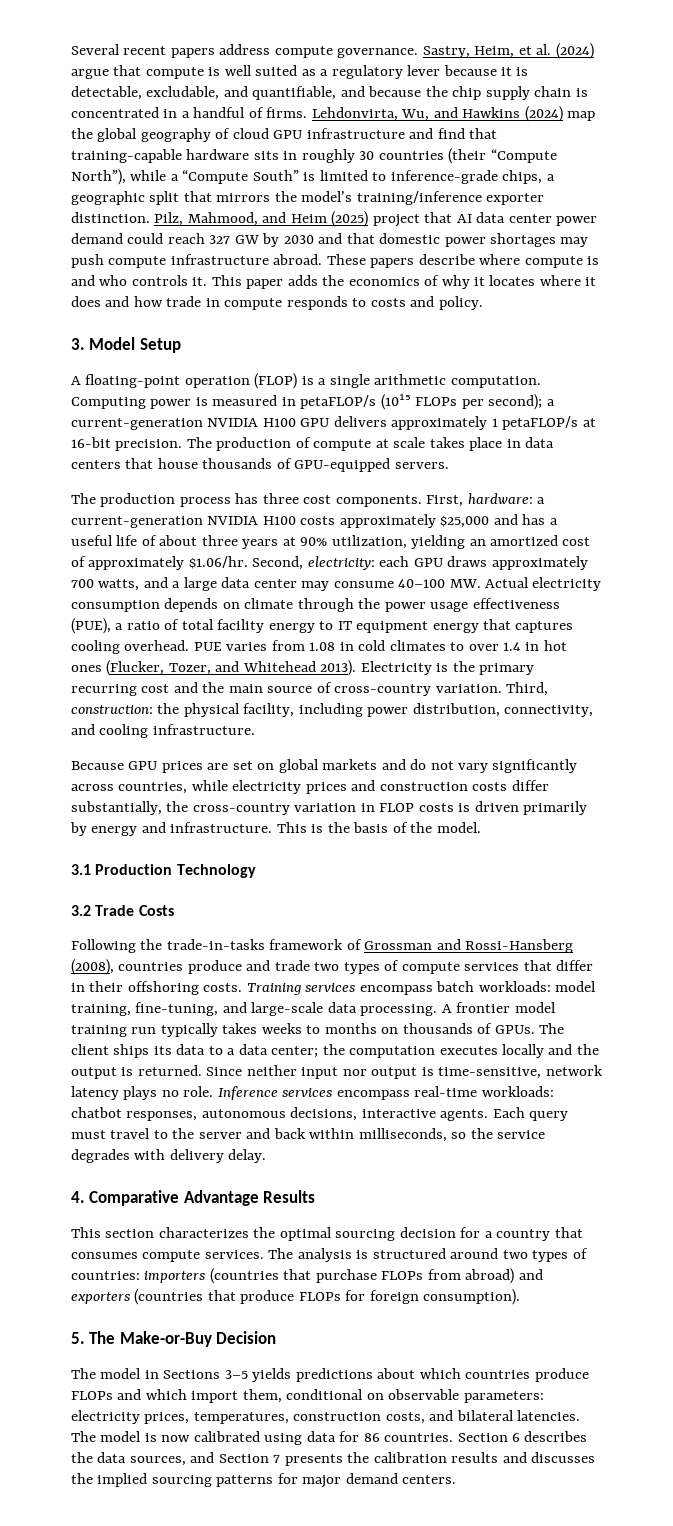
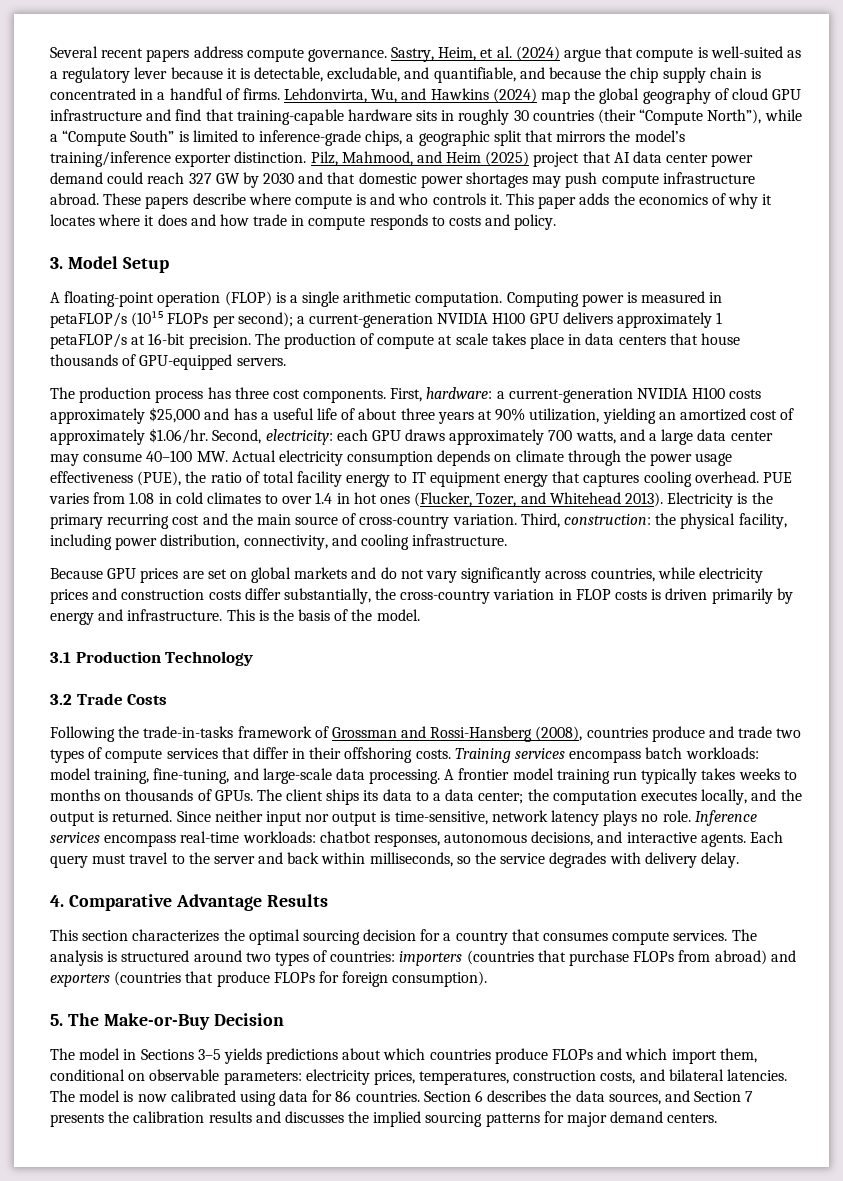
[224,65,298,76] well suited -> [710,46,783,58] well-suited
[115,623,124,630] a -> [185,471,207,483] the
[502,1044,545,1058] locally -> [701,789,748,805] locally,
(358, 1114) none -> [597,831,623,843] and

